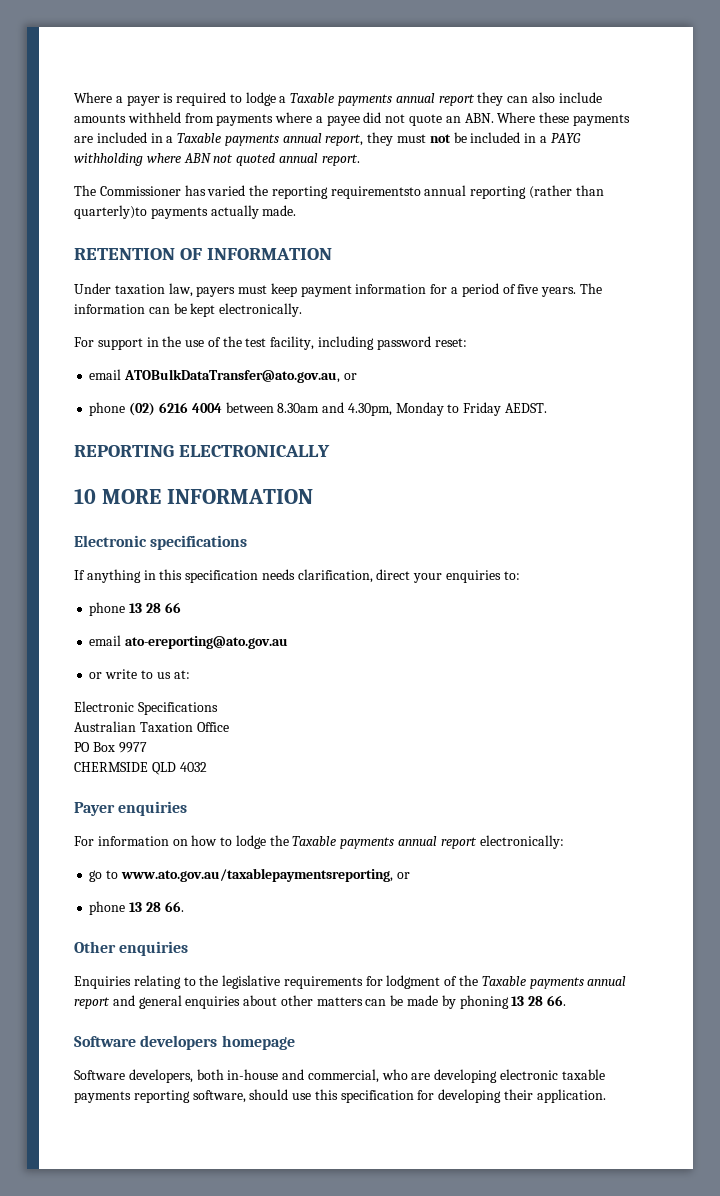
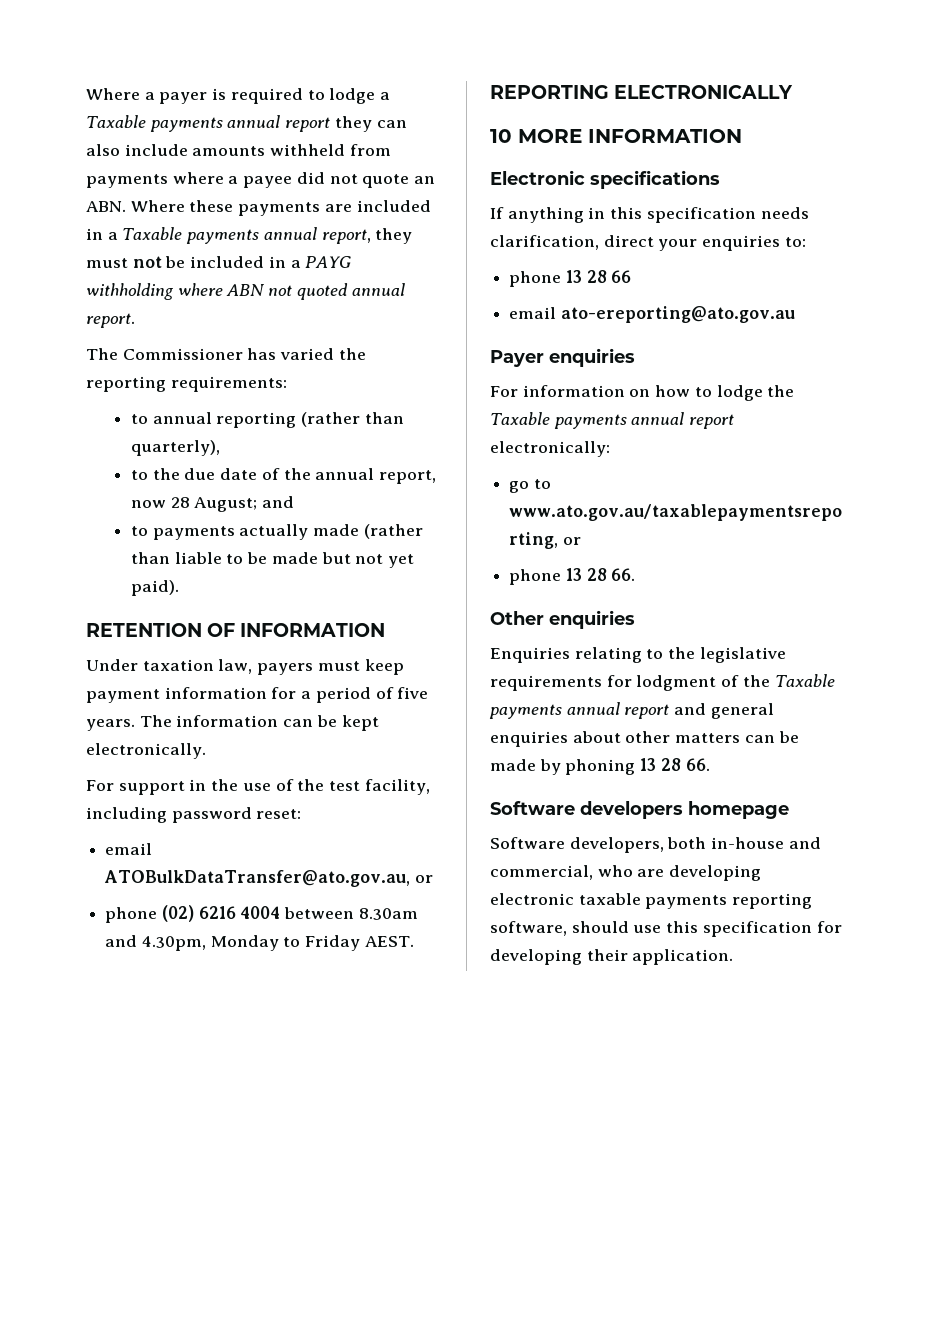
[330,186,421,199] requirementsto -> [170,376,287,392] [130,414,148,424] requirements: // to
[74,205,297,219] quarterly)to payments actually made. -> [130,440,220,456] [130,468,436,484] [130,496,295,512] [130,524,423,540] [130,552,414,568] [130,580,179,596] quarterly), // to the due date of the annual report, now 28 August; and // to payments actually made (rather than liable to be made but not yet paid).
[504,403,547,413] AEDST. -> [364,936,414,947] AEST.
[89,669,190,679] [74,701,218,715] [74,721,229,732] [74,742,147,753] [74,762,207,775] // or write to us at: // Electronic Specifications // Australian Taxation Office // PO Box 9977 // CHERMSIDE QLD 4032 -> (795, 314) none

